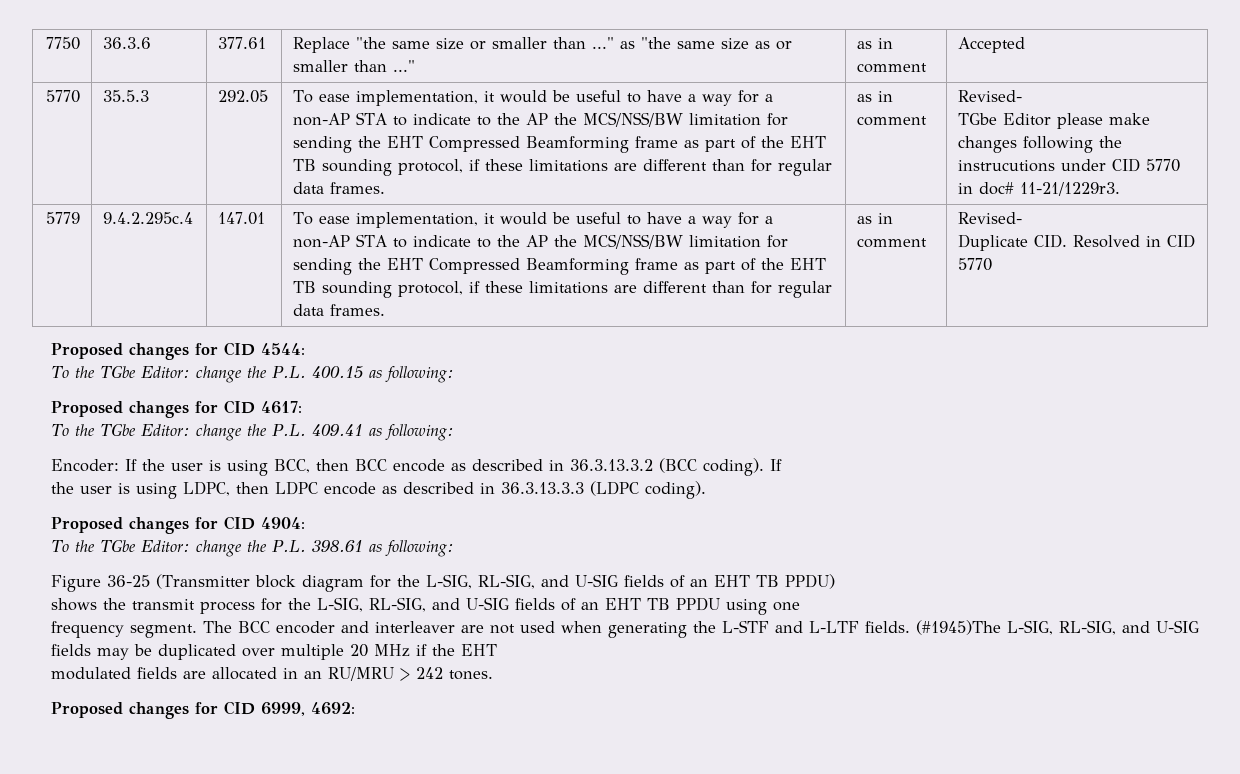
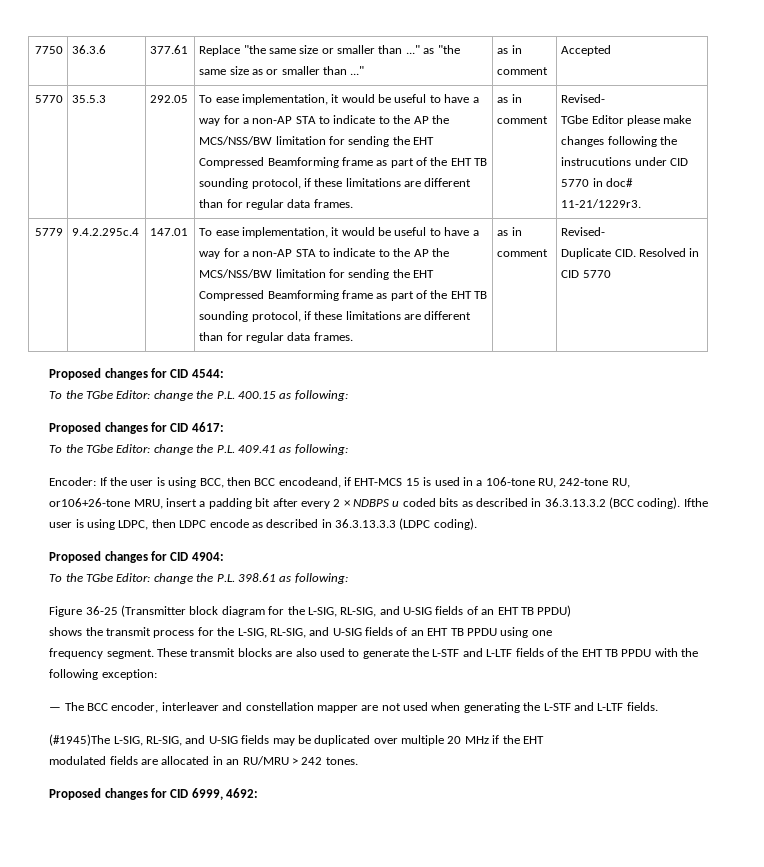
[393,459,446,472] encode -> [278,477,630,488] [49,498,459,509] encodeand, if EHT-MCS 15 is used in a 106-tone RU, 242-tone RU, or106+26-tone MRU, insert a padding bit after every 2 × NDBPS u coded bits
[770,459,783,471] [51,482,75,494] If // the -> [683,498,708,507] Ifthe
[203,621,456,634] The BCC encoder and interleaver -> [156,648,699,659] [49,669,157,680] [49,702,358,713] These transmit blocks are also used to generate the L-STF and L-LTF fields of the EHT TB PPDU with the following exception: // — The BCC encoder, interleaver and constellation mapper
(911, 627) none -> (658, 706) //

